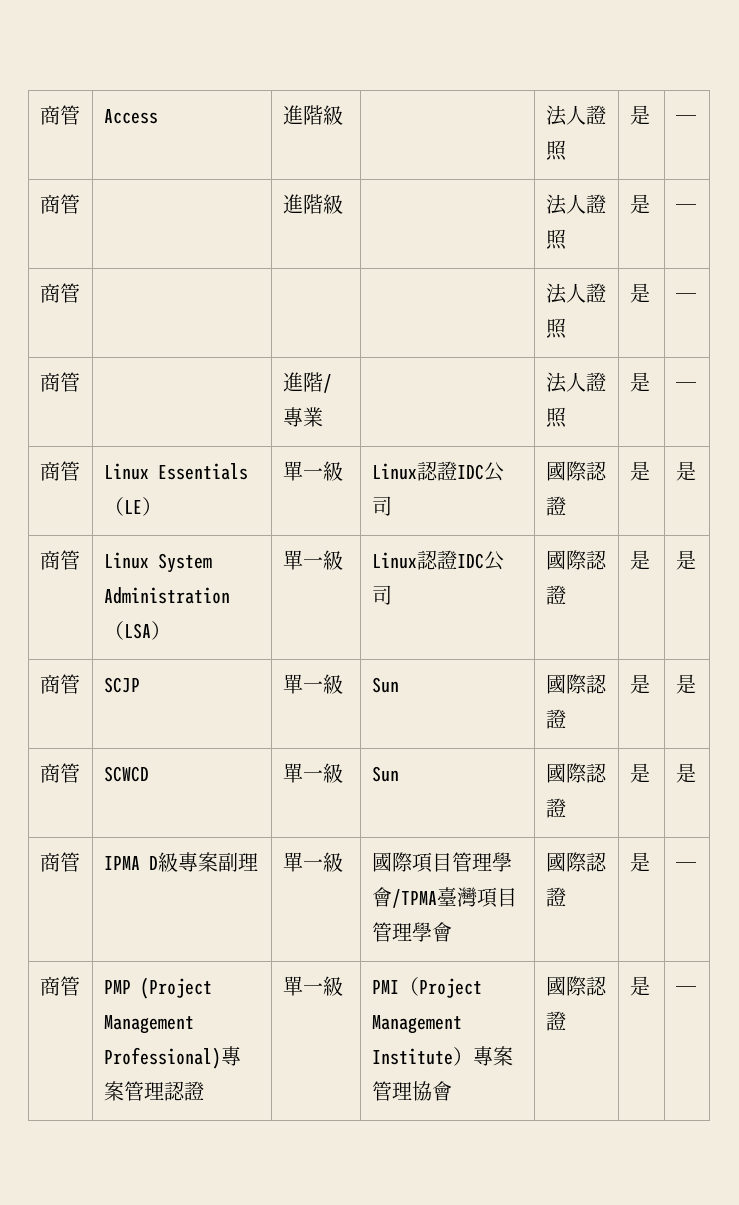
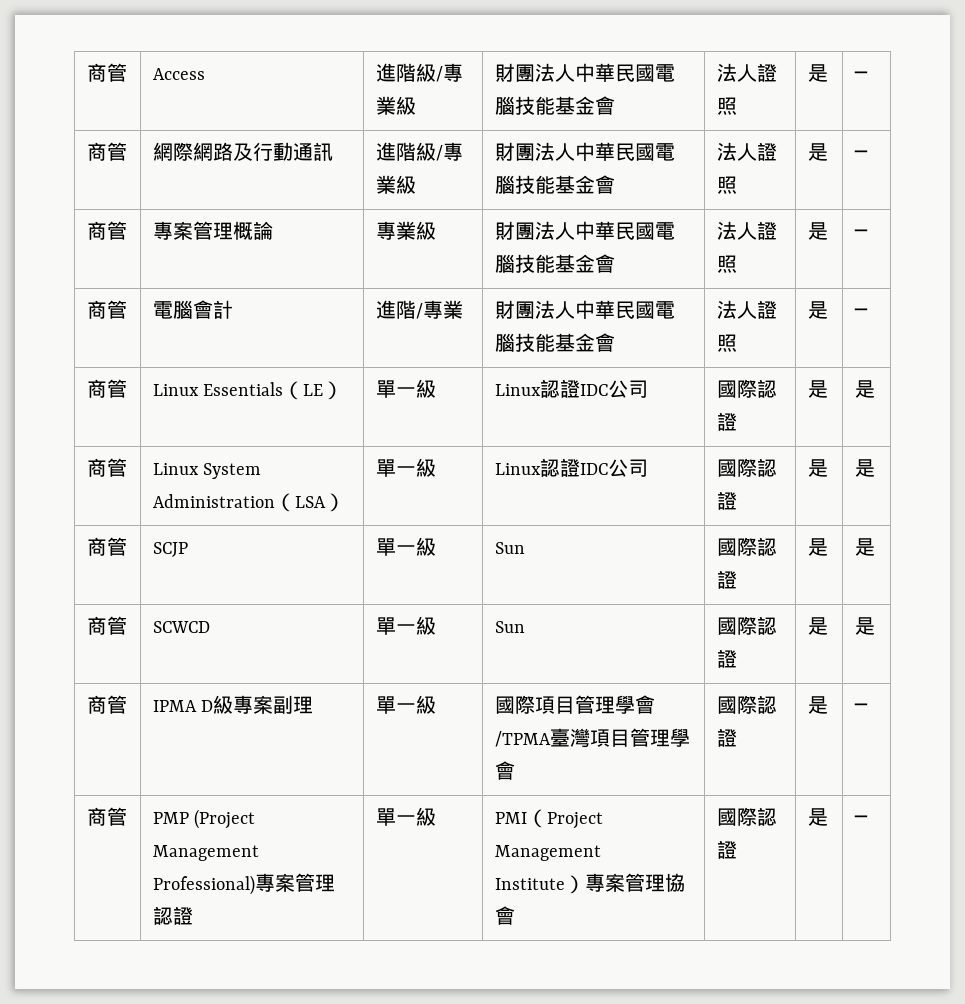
[546,105,607,126] [546,140,568,161] [630,105,651,125] [676,115,697,123] [40,194,81,214] [283,194,344,214] [546,194,607,215] [546,229,568,250] [630,194,651,214] [676,204,697,212] [40,283,81,303] [546,283,607,304] [546,318,568,339] [630,283,651,303] [676,293,697,301] [40,372,81,392] | | 法人證照 | 是 | ─ // 商管 | | 進階級 | | 法人證照 | 是 | ─ // 商管 | | | | 法人證照 | 是 | ─ // 商管 | -> [436,63,464,82] [376,96,417,115] [495,63,676,82] [495,96,616,115] [717,63,778,82] [717,97,738,115] [808,64,829,82] [854,71,869,80] [87,142,128,161] [153,142,334,161] [376,142,464,161] [376,175,417,194] [495,142,676,161] [495,175,616,194] [717,142,778,161] [717,176,738,194] [808,143,829,161] [854,150,869,159] [87,221,128,240] [153,221,274,240] [376,221,437,240] [495,221,676,240] [495,254,616,273] [717,221,778,240] [717,255,738,273] [808,222,829,240] [854,229,869,238] [87,300,128,319] [153,300,234,319] /專業級 | 財團法人中華民國電腦技能基金會 | 法人證照 | 是 | ─ // 商管 | 網際網路及行動通訊 | 進階級/專業級 | 財團法人中華民國電腦技能基金會 | 法人證照 | 是 | ─ // 商管 | 專案管理概論 | 專業級 | 財團法人中華民國電腦技能基金會 | 法人證照 | 是 | ─ // 商管 | 電腦會計
(324, 417) none -> [495,300,676,319] [495,333,616,352] 財團法人中華民國電腦技能基金會

